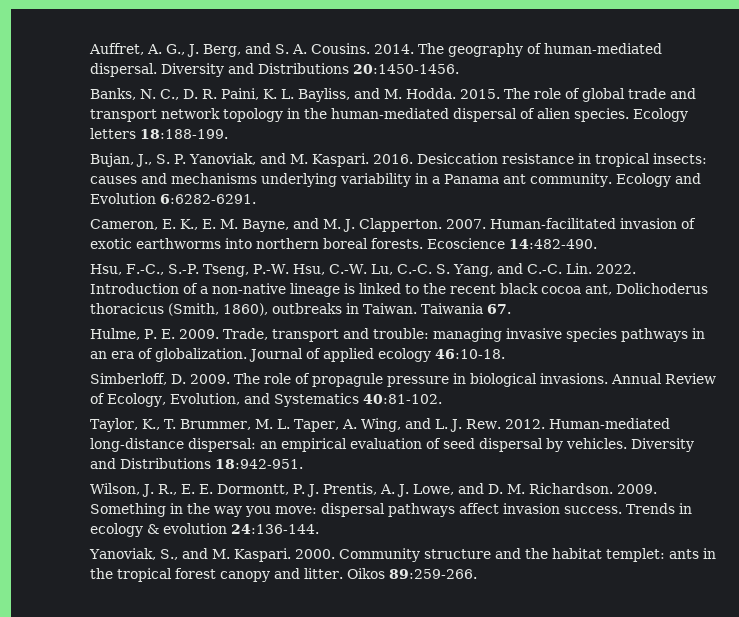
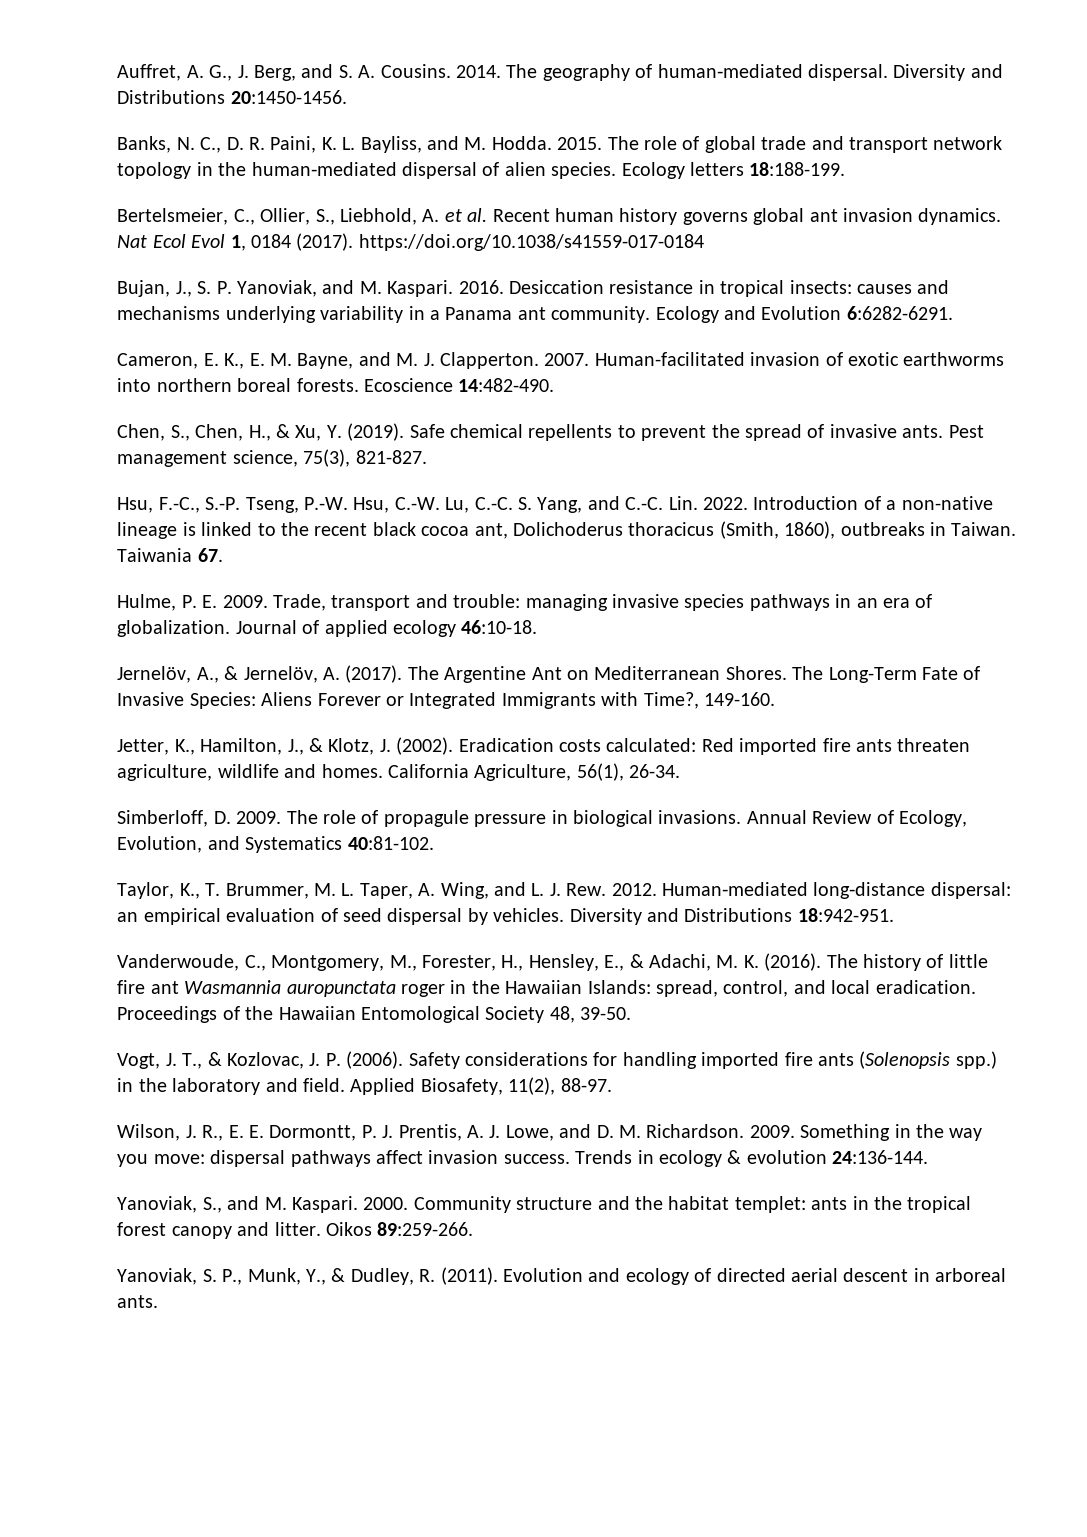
(228, 134) none -> [117,208,1002,225] [117,233,704,251] // Bertelsmeier, C., Ollier, S., Liebhold, A. et al. Recent human history governs global ant invasion dynamics. Nat Ecol Evol 1, 0184 (2017). https://doi.org/10.1038/s41559-017-0184
(597, 244) none -> [117,423,984,441] [117,449,427,467] // Chen, S., Chen, H., & Xu, Y. (2019). Safe chemical repellents to prevent the spread of invasive ants. Pest management science, 75(3), 821-827.
(505, 354) none -> [117,665,981,683] [117,692,775,709] [117,737,971,755] [117,763,681,781] // Jernelöv, A., & Jernelöv, A. (2017). The Argentine Ant on Mediterranean Shores. The Long-Term Fate of Invasive Species: Aliens Forever or Integrated Immigrants with Time?, 149-160. // Jetter, K., Hamilton, J., & Klotz, J. (2002). Eradication costs calculated: Red imported fire ants threaten agriculture, wildlife and homes. California Agriculture, 56(1), 26-34.
(303, 464) none -> [117,953,988,971] [117,980,976,997] [117,1006,632,1023] [117,1051,997,1069] [117,1077,612,1095] // Vanderwoude, C., Montgomery, M., Forester, H., Hensley, E., & Adachi, M. K. (2016). The history of little fire ant Wasmannia auropunctata roger in the Hawaiian Islands: spread, control, and local eradication. Proceedings of the Hawaiian Entomological Society 48, 39-50. // Vogt, J. T., & Kozlovac, J. P. (2006). Safety considerations for handling imported fire ants (Solenopsis spp.) in the laboratory and field. Applied Biosafety, 11(2), 88-97.
(477, 574) none -> [117,1267,1007,1285] [117,1295,159,1308] // Yanoviak, S. P., Munk, Y., & Dudley, R. (2011). Evolution and ecology of directed aerial descent in arboreal ants.

